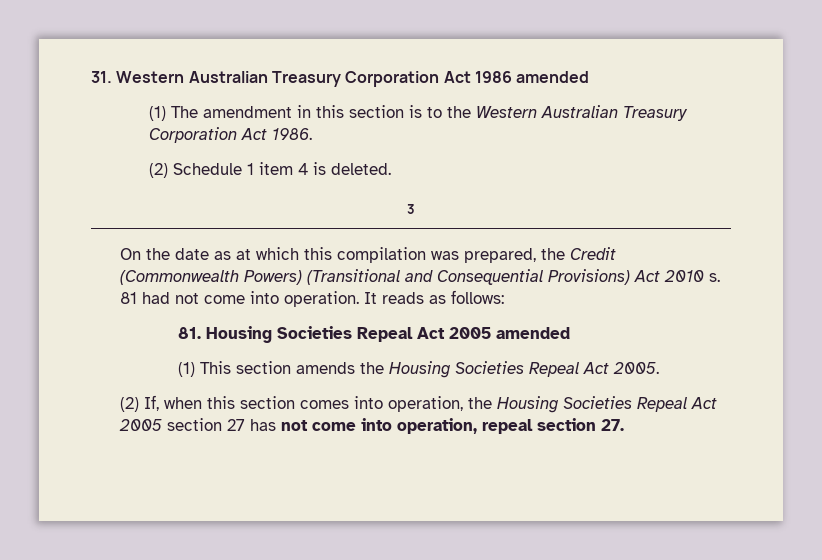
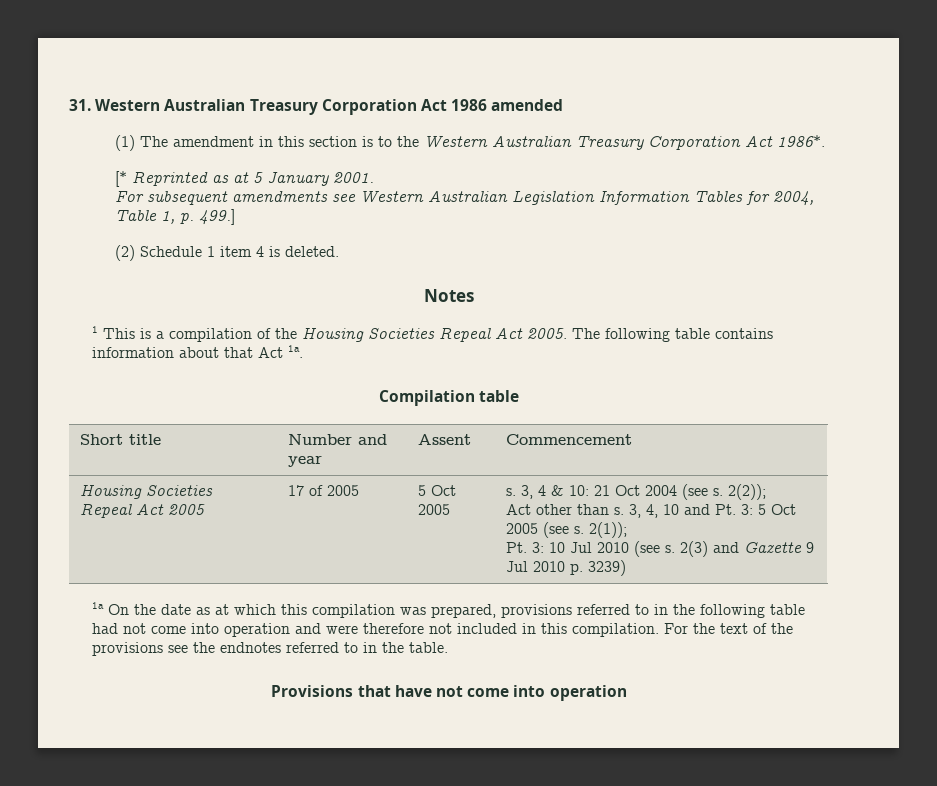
[271,128,312,140] 1986. -> [776,135,825,147] [114,171,374,187] [114,190,814,206] [114,209,235,225] 1986*. // [* Reprinted as at 5 January 2001. // For subsequent amendments see Western Australian Legislation Information Tables for 2004, Table 1, p. 499.]
[407,204,415,214] 3 // -> [424,289,474,302] [91,326,773,342] [91,345,303,358] [378,390,520,406] [79,434,161,445] [287,434,387,445] [287,456,322,467] [417,434,471,445] [505,434,632,445] [79,484,213,499] [79,503,205,518] [287,485,359,496] [417,485,456,496] [417,504,450,515] [505,484,766,500] [505,504,796,518] [505,522,627,538] [505,541,814,557] [505,560,626,576] [91,602,104,609] Notes // 1 This is a compilation of the Housing Societies Repeal Act 2005. The following table contains information about that Act 1a. // Compilation table // Short title | Number and year | Assent | Commencement // Housing Societies Repeal Act 2005 | 17 of 2005 | 5 Oct 2005 | s. 3, 4 & 10: 21 Oct 2004 (see s. 2(2)); // Act other than s. 3, 4, 10 and Pt. 3: 5 Oct 2005 (see s. 2(1)); // Pt. 3: 10 Jul 2010 (see s. 2(3) and Gazette 9 Jul 2010 p. 3239) // 1a
[540,247,616,260] [119,269,720,285] [119,290,504,307] [177,326,570,343] [177,361,659,378] [119,395,717,413] [118,418,624,434] the Credit (Commonwealth Powers) (Transitional and Consequential Provisions) Act 2010 s. 81 had not come into operation. It reads as follows: // 81. Housing Societies Repeal Act 2005 amended // (1) This section amends the Housing Societies Repeal Act 2005. // (2) If, when this section comes into operation, the Housing Societies Repeal Act 2005 section 27 has not come into operation, repeal section 27. -> [500,604,805,618] [91,623,793,637] [91,642,448,656] [271,685,627,701] provisions referred to in the following table had not come into operation and were therefore not included in this compilation. For the text of the provisions see the endnotes referred to in the table. // Provisions that have not come into operation

